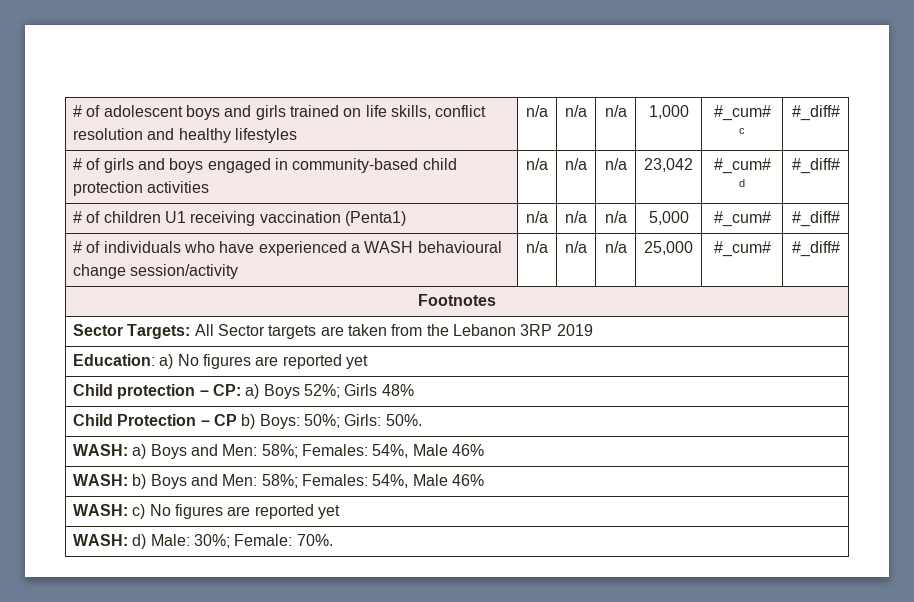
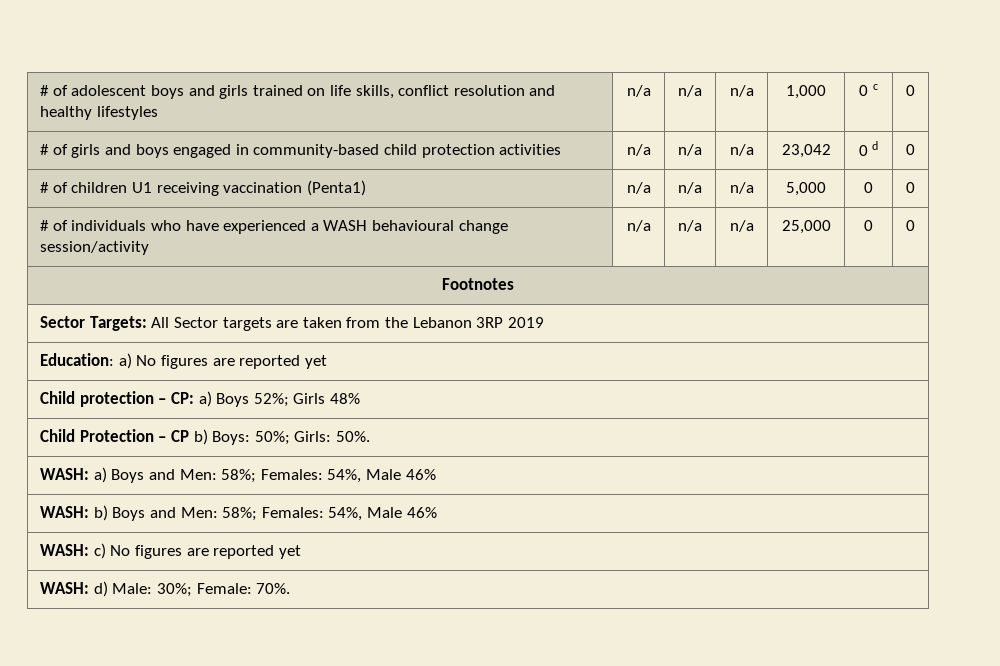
[713,105,771,121] #_cum# -> [859,85,869,96] 0
[791,105,840,121] #_diff# -> [906,85,915,96] 0
[713,158,771,174] #_cum# -> [858,145,868,156] 0
[791,158,840,174] #_diff# -> [906,144,915,155] 0
[713,211,771,227] [791,211,840,227] #_cum# | #_diff# -> [864,182,873,193] [906,182,915,193] 0 | 0
[713,241,771,257] [791,241,840,257] #_cum# | #_diff# -> [864,220,873,231] [906,220,915,231] 0 | 0

